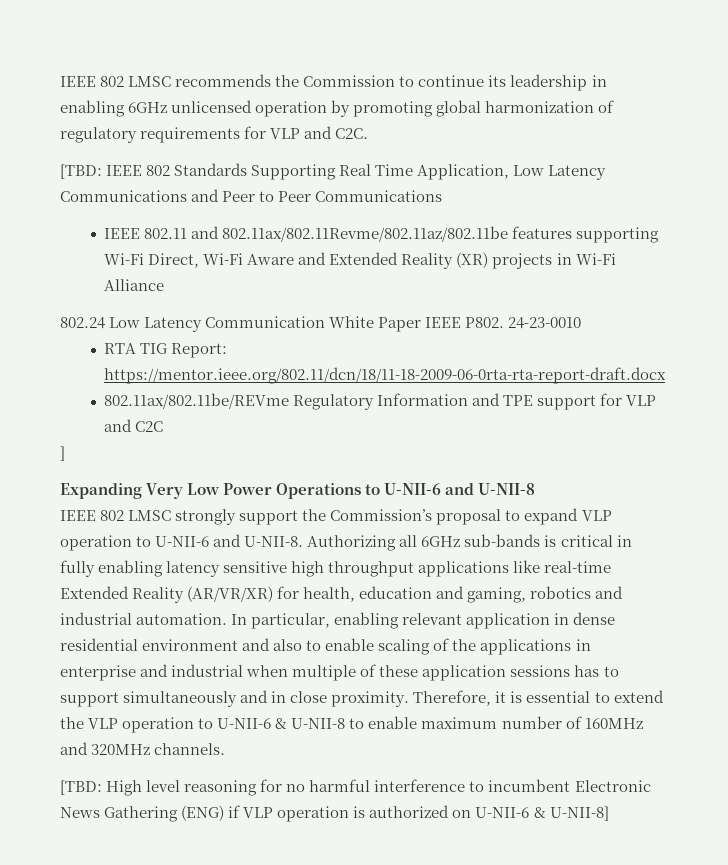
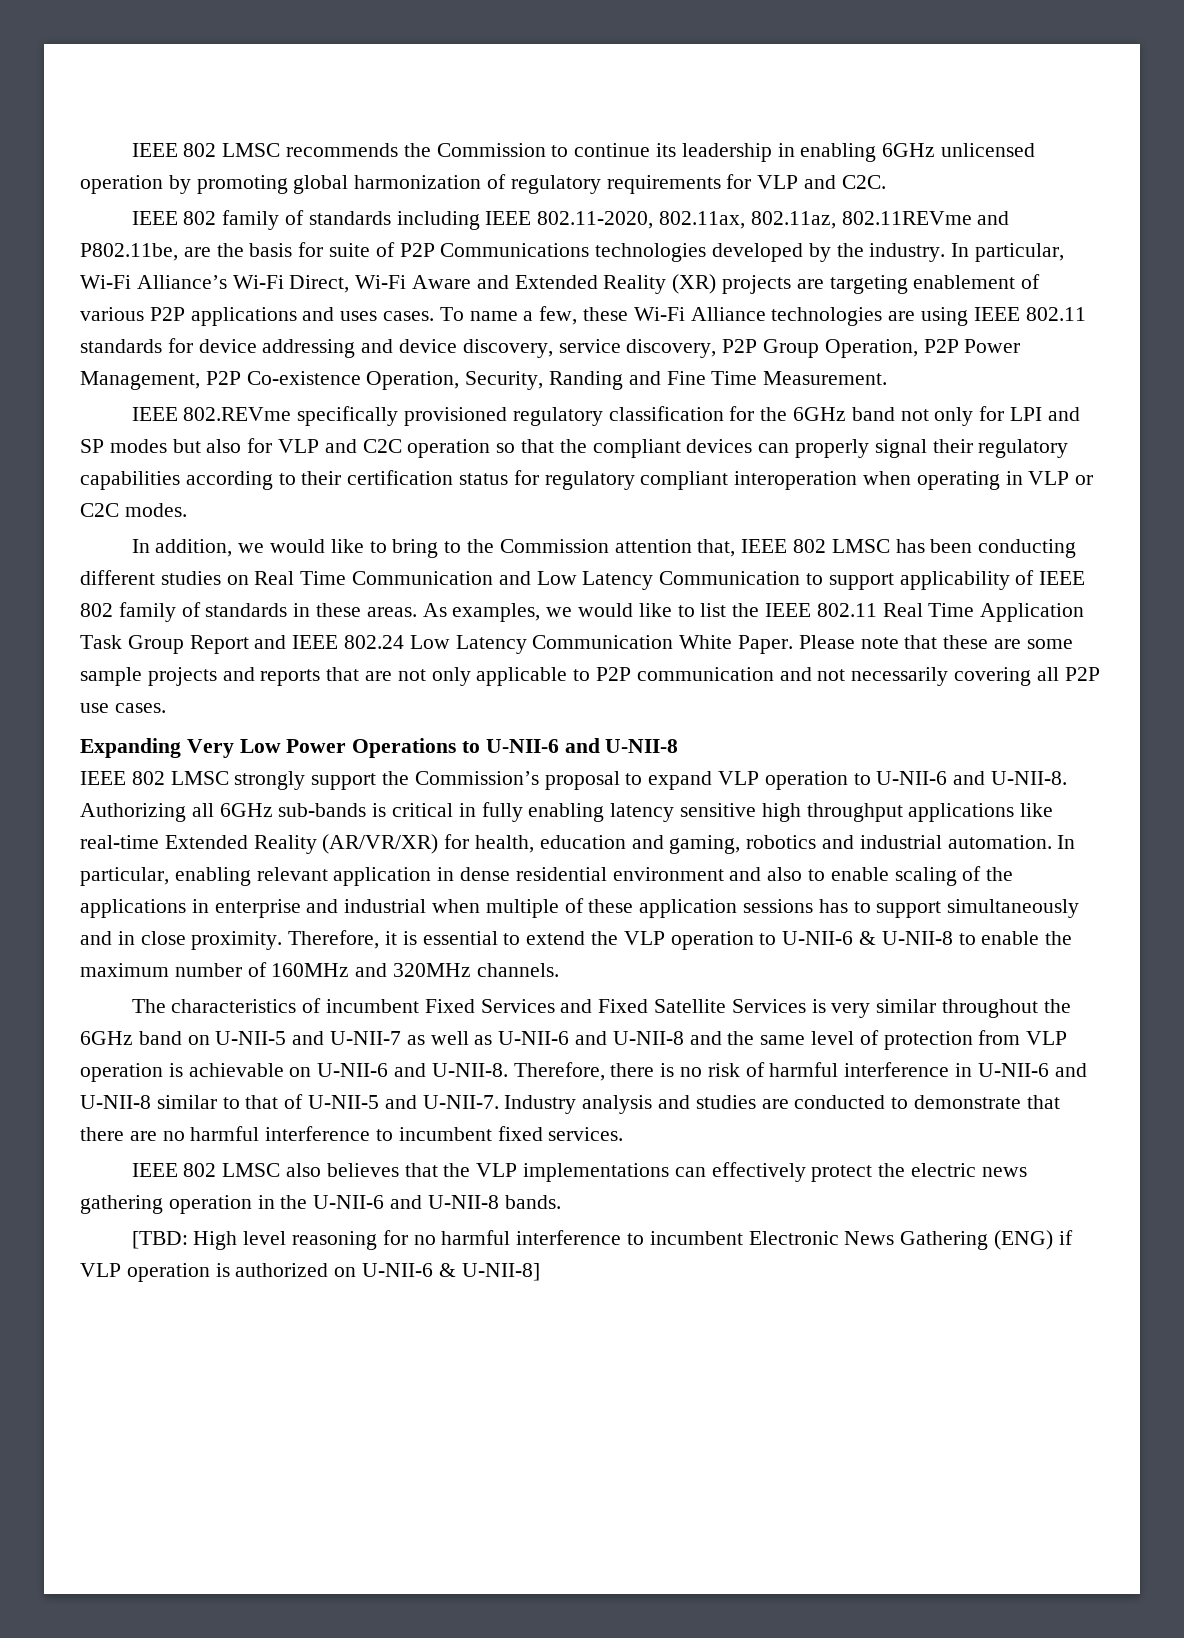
[60,163,607,180] [60,189,443,202] [104,226,660,243] [TBD: IEEE 802 Standards Supporting Real Time Application, Low Latency Communications and Peer to Peer Communications // IEEE 802.11 and 802.11ax/802.11Revme/802.11az/802.11be features supporting -> [131,210,1010,230] [80,242,1065,262] [80,275,227,289] IEEE 802 family of standards including IEEE 802.11-2020, 802.11ax, 802.11az, 802.11REVme and P802.11be, are the basis for suite of P2P Communications technologies developed by the industry. In particular, Wi-Fi Alliance’s
[556,253,616,265] [104,279,165,291] in Wi-Fi Alliance // -> [796,274,1041,294] [80,306,1086,326] [80,338,1021,358] [80,371,888,390] [131,406,1080,426] [80,438,1069,458] [80,470,1094,490] [80,503,187,517] [131,539,1077,558] [80,570,1086,590] [80,602,1085,622] [80,635,339,654] are targeting enablement of various P2P applications and uses cases. To name a few, these Wi-Fi Alliance technologies are using IEEE 802.11 standards for device addressing and device discovery, service discovery, P2P Group Operation, P2P Power Management, P2P Co-existence Operation, Security, Randing and Fine Time Measurement. // IEEE 802.REVme specifically provisioned regulatory classification for the 6GHz band not only for LPI and SP modes but also for VLP and C2C operation so that the compliant devices can properly signal their regulatory capabilities according to their certification status for regulatory compliant interoperation when operating in VLP or C2C modes. // In addition, we would like to bring to the Commission attention that, IEEE 802 LMSC has been conducting different studies on Real Time Communication and Low Latency Communication to support applicability of IEEE 802 family of standards in these areas. As examples, we would like to list the IEEE 802.11 Real Time Application Task Group Report and IEEE
[378,317,582,332] [104,343,228,358] [104,367,667,384] [104,393,657,410] [104,419,164,432] [60,446,65,461] Paper IEEE P802. 24-23-0010 // RTA TIG Report: https://mentor.ieee.org/802.11/dcn/18/11-18-2009-06-0rta-rta-report-draft.docx // 802.11ax/802.11be/REVme Regulatory Information and TPE support for VLP and C2C // ] -> [738,635,1073,654] [80,667,1100,686] [80,703,166,713] Paper. Please note that these are some sample projects and reports that are not only applicable to P2P communication and not necessarily covering all P2P use cases.
(418, 722) none -> [1045,931,1073,945] the
(226, 749) none -> [131,998,1071,1018] [80,1030,1068,1050] [80,1062,1087,1082] [80,1094,1060,1114] [80,1126,624,1141] [131,1162,1027,1182] [80,1195,561,1214] // The characteristics of incumbent Fixed Services and Fixed Satellite Services is very similar throughout the 6GHz band on U-NII-5 and U-NII-7 as well as U-NII-6 and U-NII-8 and the same level of protection from VLP operation is achievable on U-NII-6 and U-NII-8. Therefore, there is no risk of harmful interference in U-NII-6 and U-NII-8 similar to that of U-NII-5 and U-NII-7. Industry analysis and studies are conducted to demonstrate that there are no harmful interference to incumbent fixed services. // IEEE 802 LMSC also believes that the VLP implementations can effectively protect the electric news gathering operation in the U-NII-6 and U-NII-8 bands.

